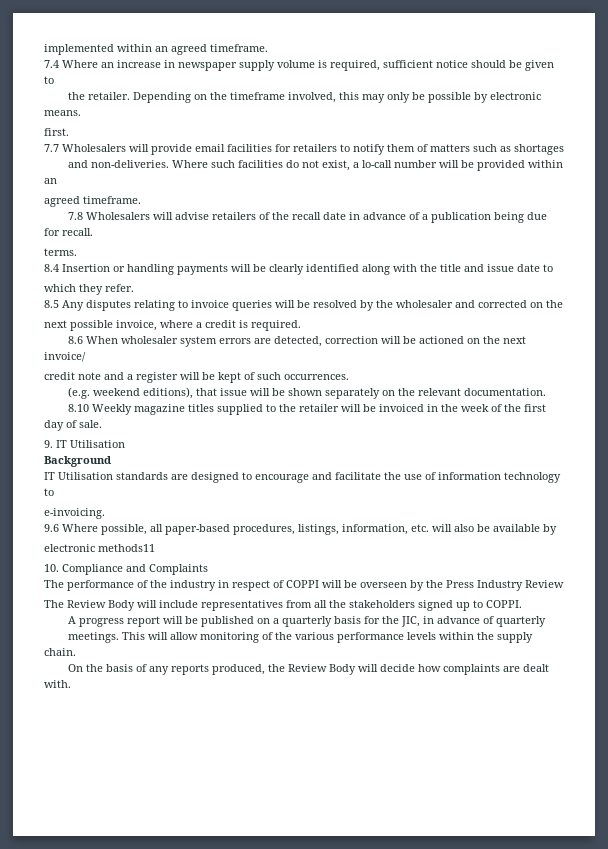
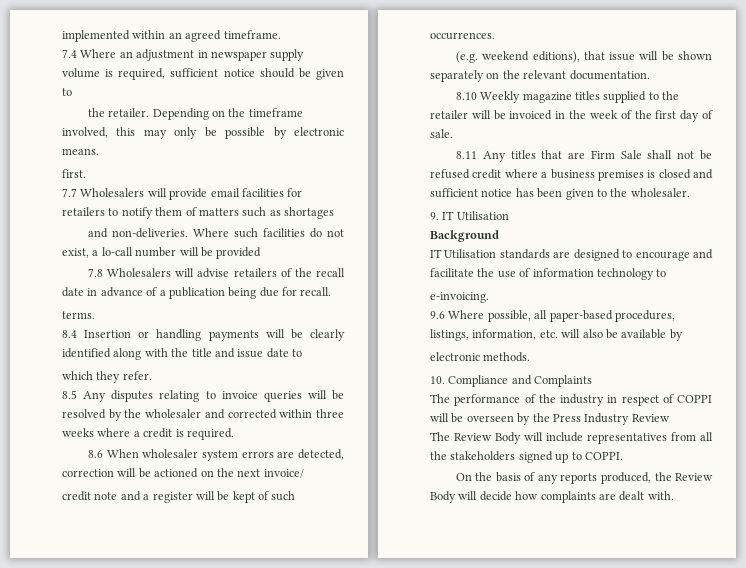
[117,60,161,68] increase -> [136,49,195,61] adjustment
[528,160,564,168] [44,178,57,184] [44,196,141,207] within an // agreed timeframe. -> (262, 253) none
[530,300,563,308] [44,320,157,331] on the // next possible invoice, -> [279,409,344,418] [62,428,94,437] within three weeks
(102, 424) none -> [455,150,712,162] [430,169,713,181] [430,188,690,200] // 8.11 Any titles that are Firm Sale shall not be refused credit where a business premises is closed and sufficient notice has been given to the wholesaler.
[98,544,155,552] methods11 -> [483,352,531,362] methods.
[68,616,547,627] [68,632,534,643] [44,648,76,656] // A progress report will be published on a quarterly basis for the JIC, in advance of quarterly // meetings. This will allow monitoring of the various performance levels within the supply chain. -> (623, 456) none

